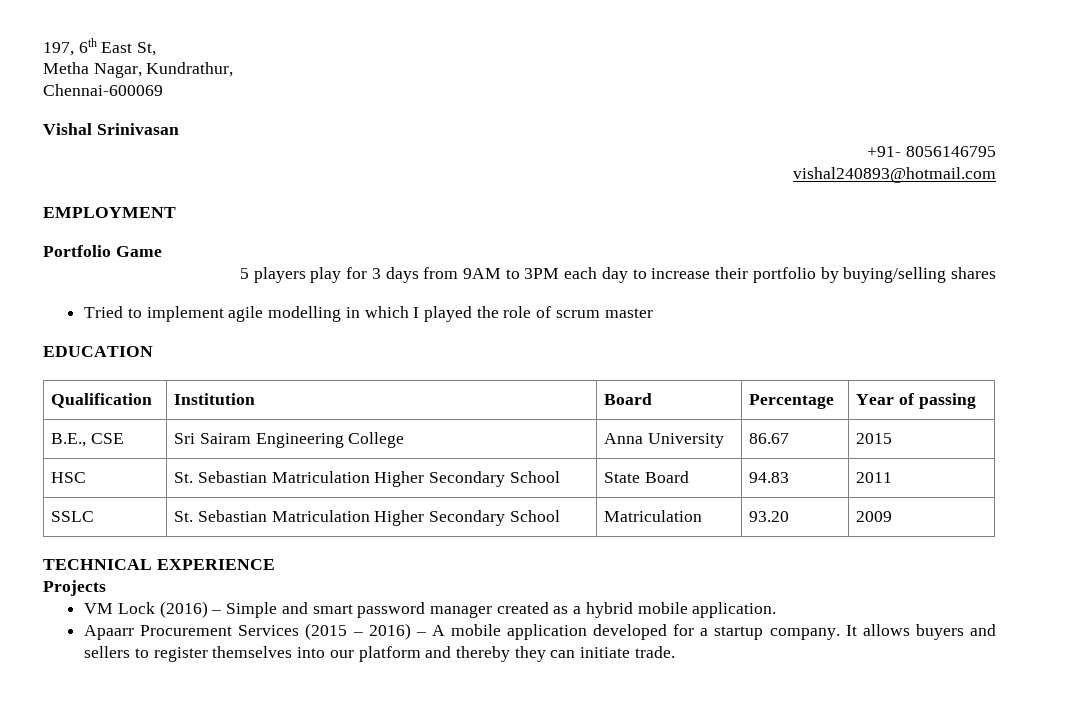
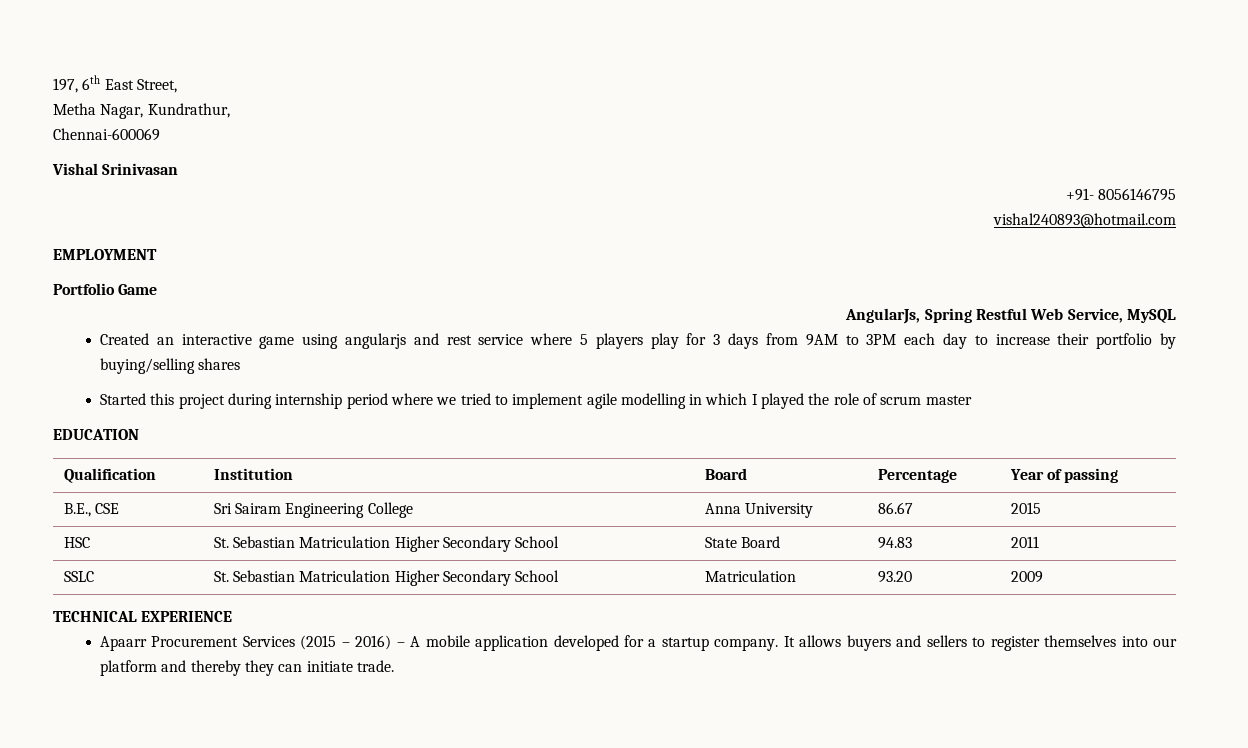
[137,42,157,56] St, -> [136,79,177,93] Street,
(162, 251) none -> [845,308,1177,324] [99,333,573,349] AngularJs, Spring Restful Web Service, MySQL // Created an interactive game using angularjs and rest service where
[84,306,124,318] Tried -> [99,393,491,409] Started this project during internship period where we tried
[43,580,106,596] [84,601,777,618] // Projects // VM Lock (2016) – Simple and smart password manager created as a hybrid mobile application. -> (233, 616) none

